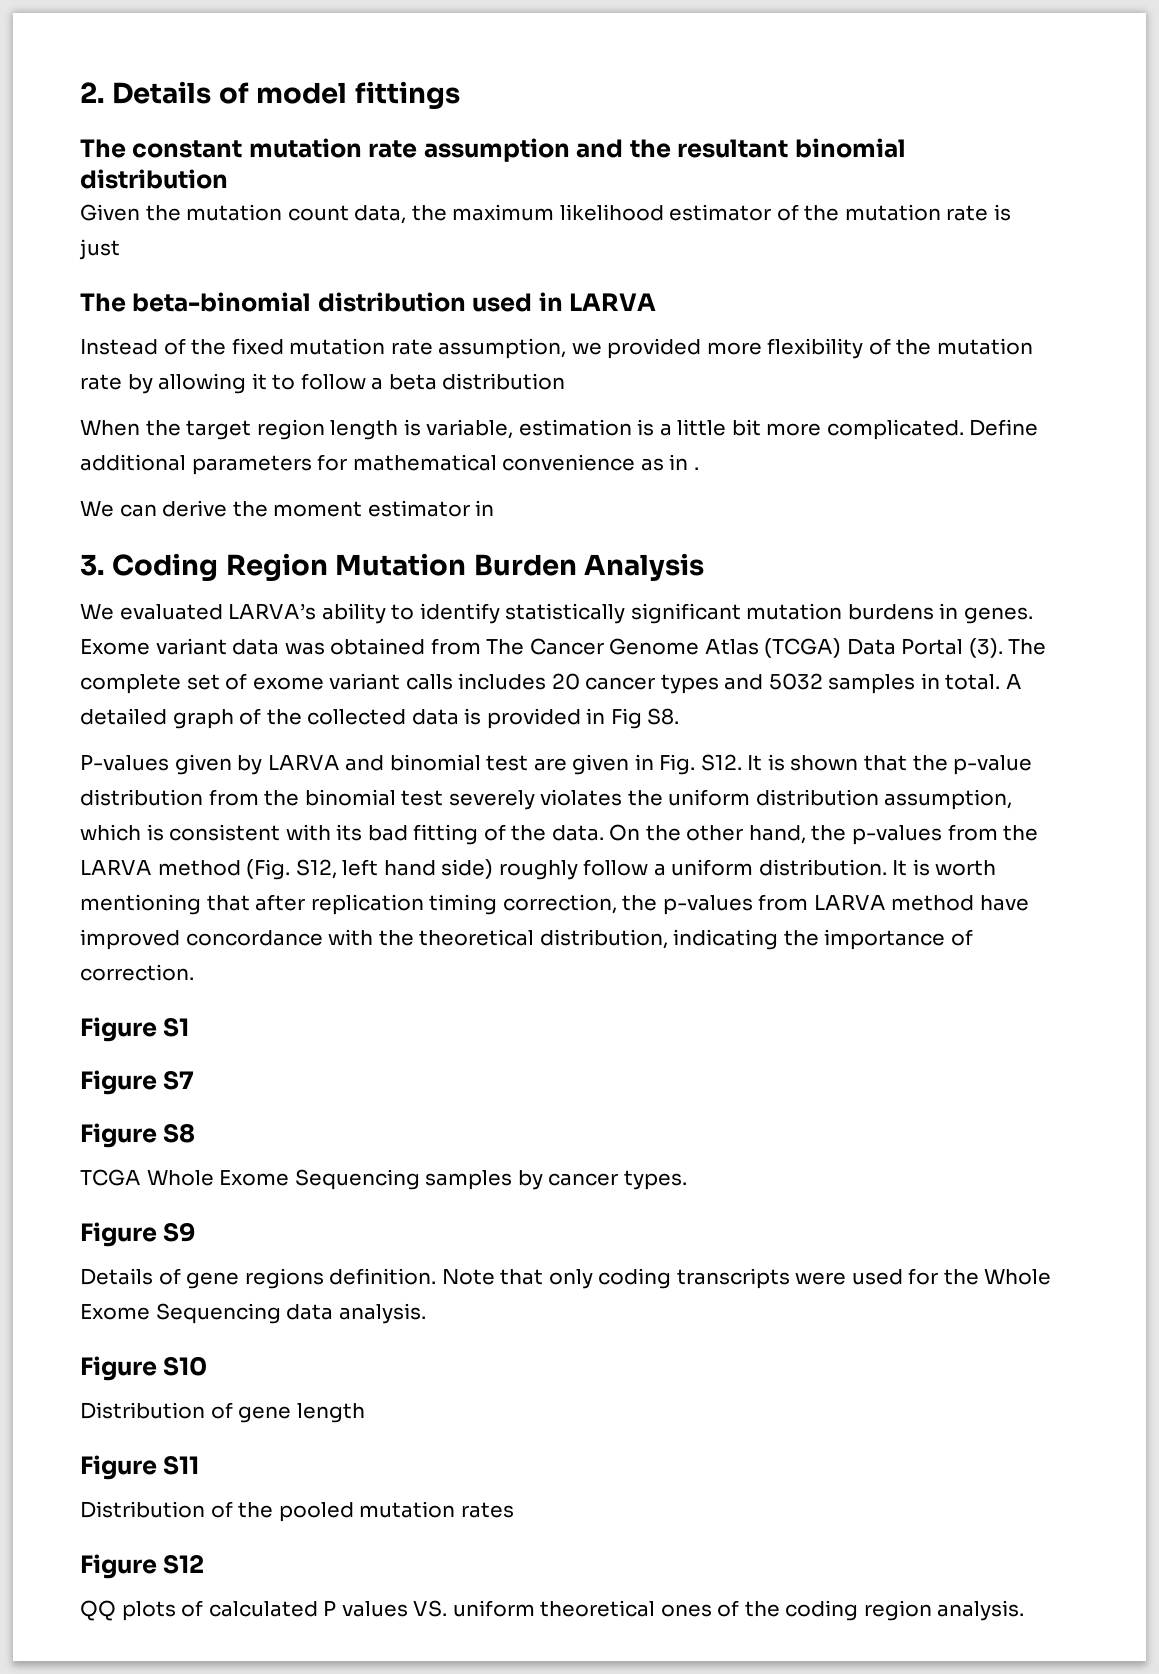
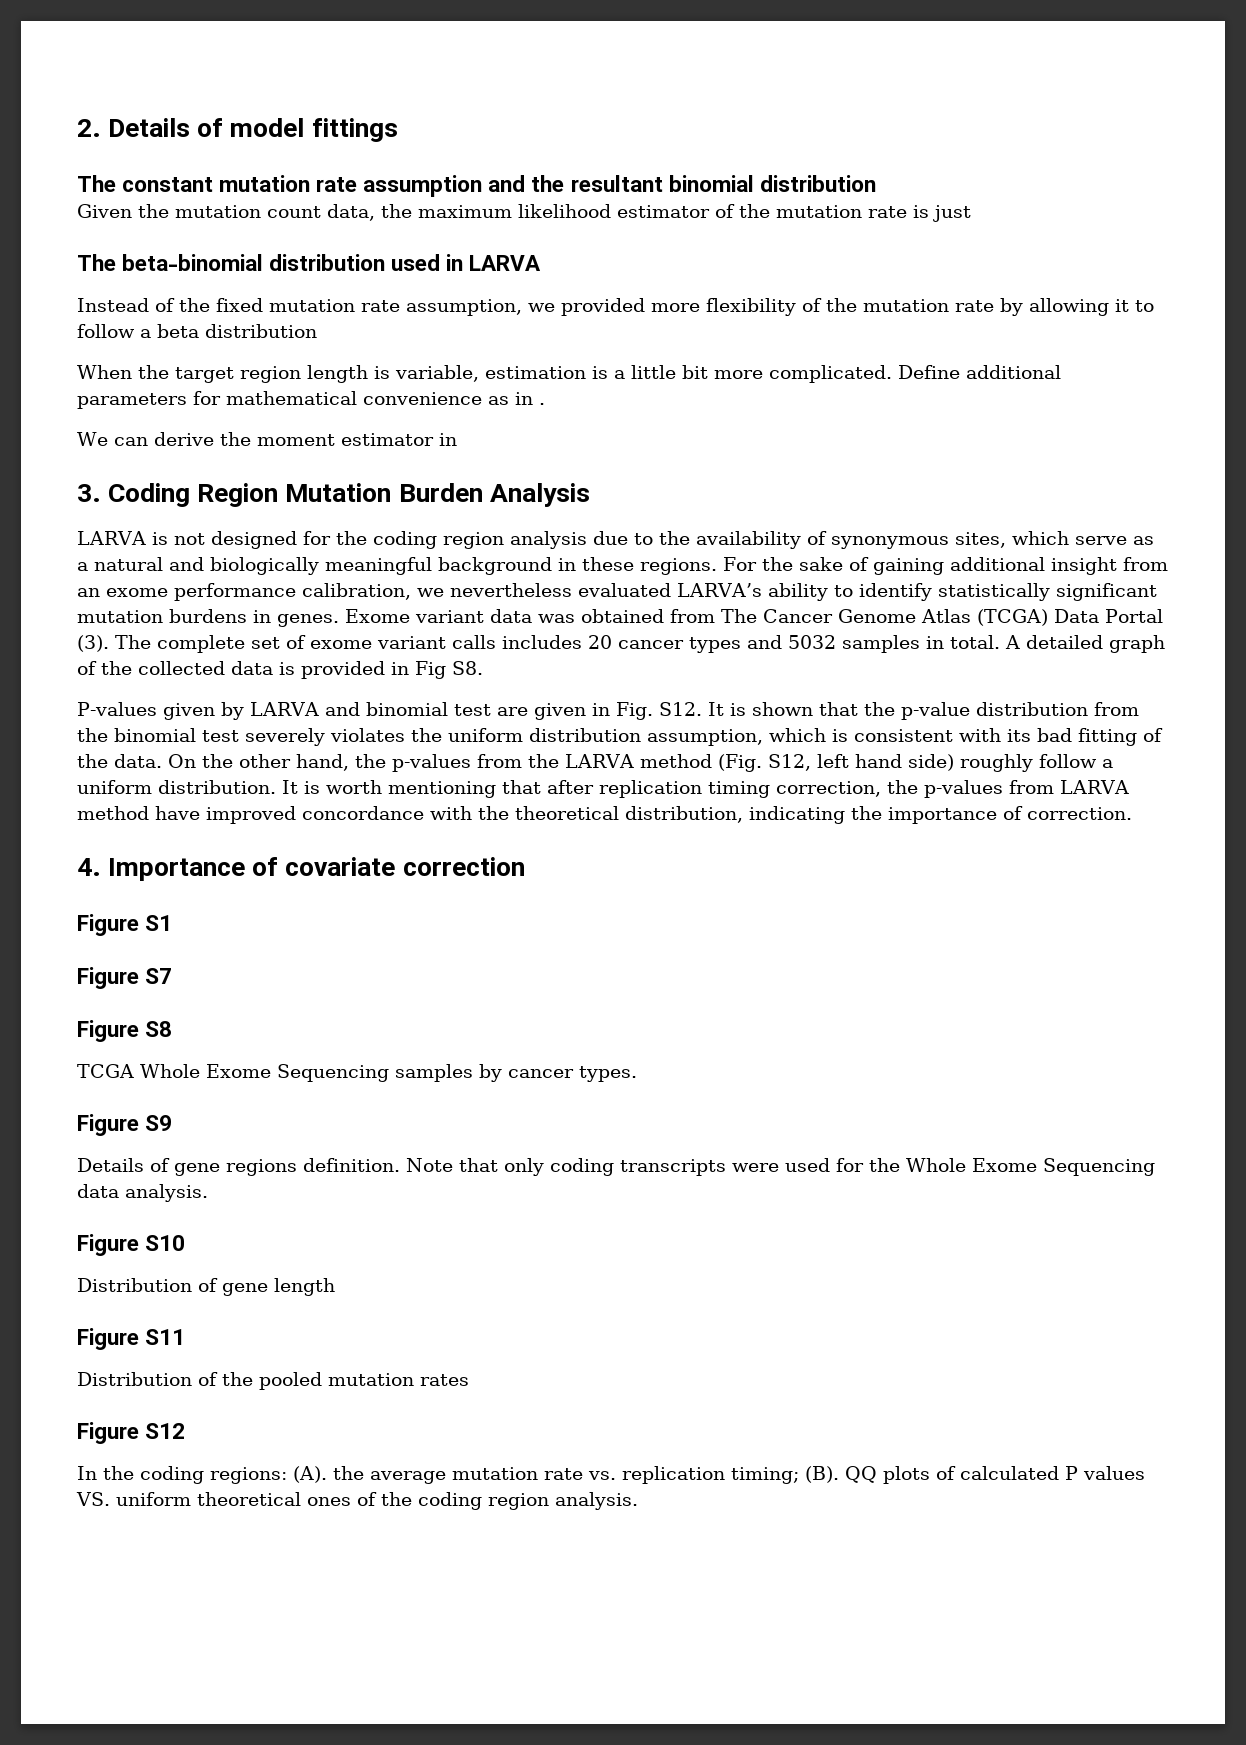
[80,604,114,620] We -> [77,531,1154,549] [77,557,1168,575] [77,583,572,601] LARVA is not designed for the coding region analysis due to the availability of synonymous sites, which serve as a natural and biologically meaningful background in these regions. For the sake of gaining additional insight from an exome performance calibration, we nevertheless
(194, 972) none -> [77,857,525,881] // 4. Importance of covariate correction
(205, 1564) none -> [77,1466,839,1484] In the coding regions: (A). the average mutation rate vs. replication timing; (B).

